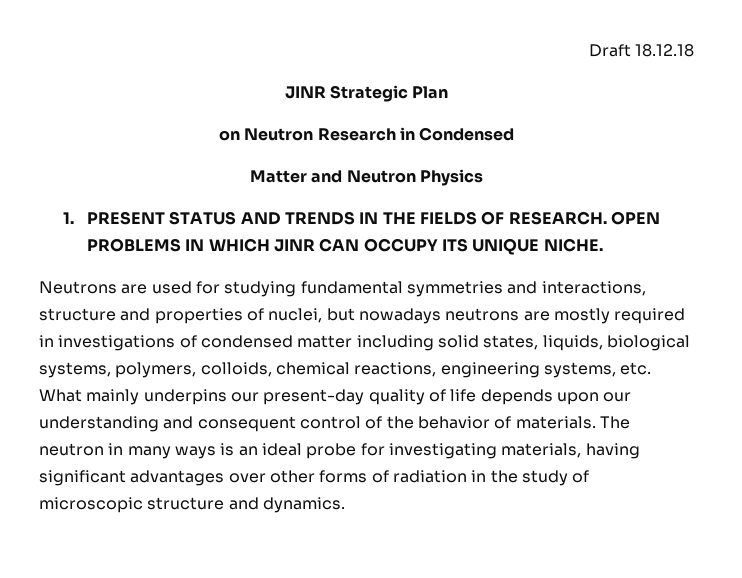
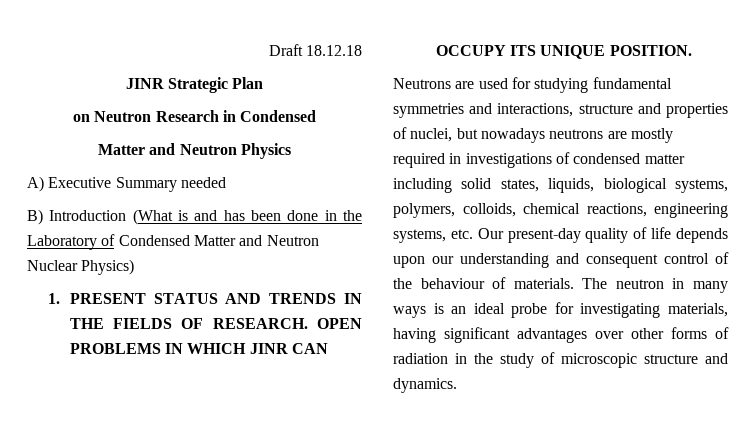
(483, 177) none -> [27,176,226,192] [27,209,362,225] [27,234,319,250] [27,259,135,275] // A) Executive Summary needed // B) Introduction (What is and has been done in the Laboratory of Condensed Matter and Neutron Nuclear Physics)
[543,238,603,252] NICHE. -> [609,45,692,56] POSITION.
[39,389,259,405] What mainly underpins our -> [477,228,504,239] Our
[417,416,490,429] behavior -> [420,278,485,289] behaviour

